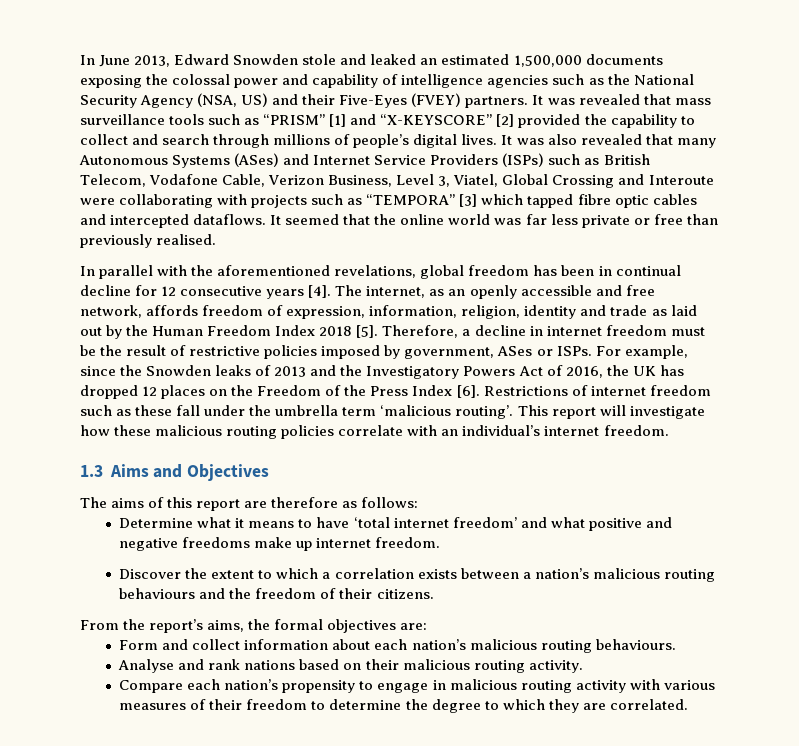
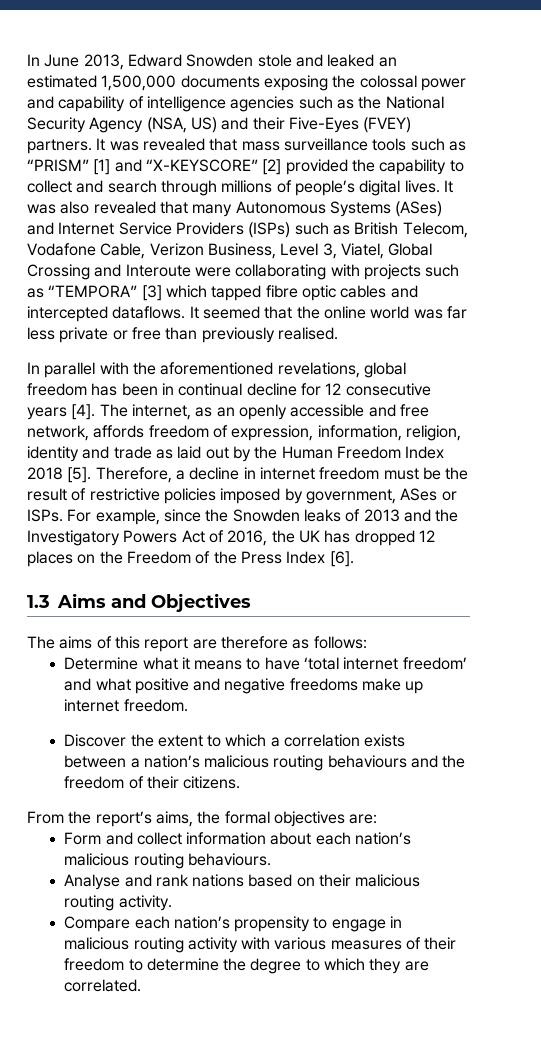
[483,385,711,396] [80,405,705,419] [80,425,669,439] Restrictions of internet freedom such as these fall under the umbrella term ‘malicious routing’. This report will investigate how these malicious routing policies correlate with an individual’s internet freedom. -> (354, 559) none

